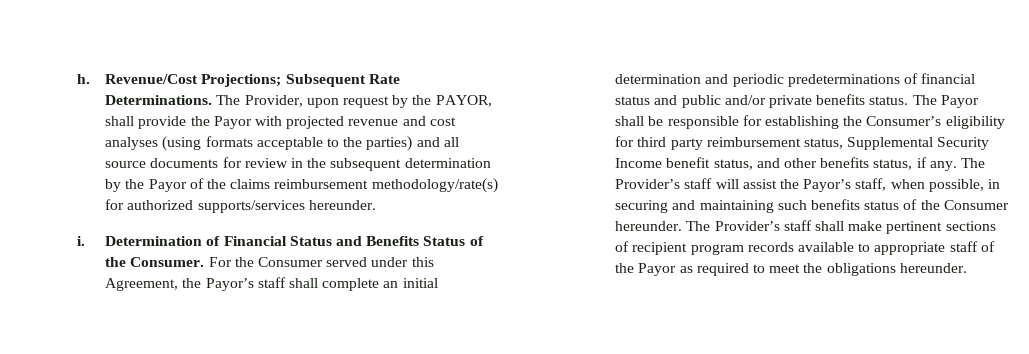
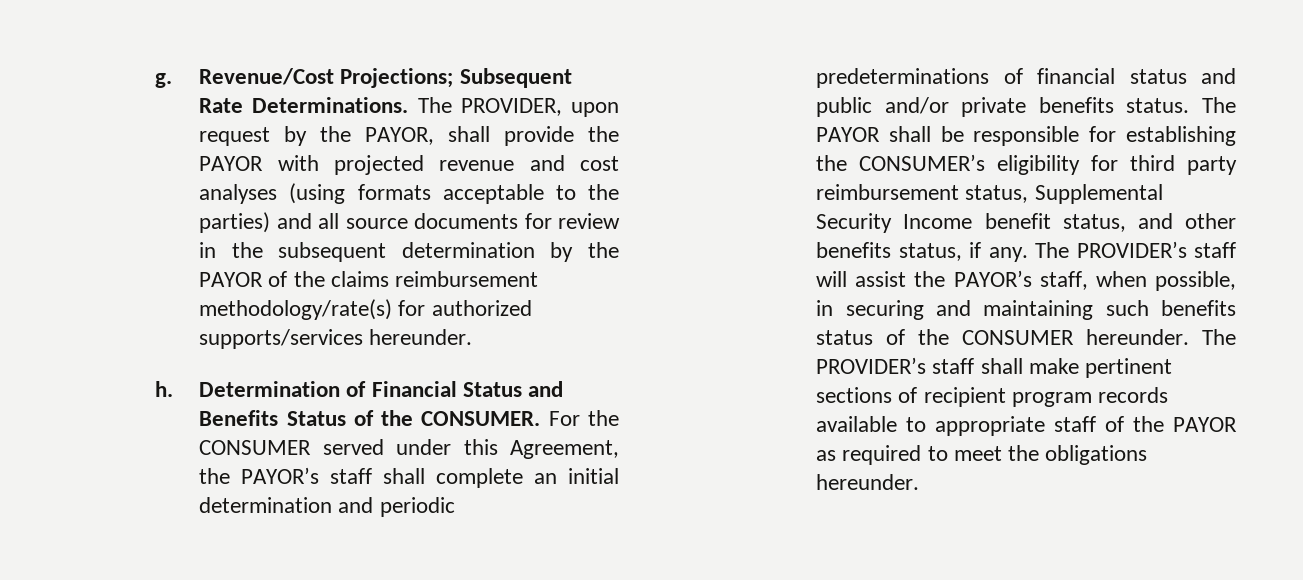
[77,74,91,84] h. -> [155,73,173,88] g.
[244,95,303,107] Provider, -> [460,98,562,116] PROVIDER,
[213,116,252,129] Payor -> [199,156,264,171] PAYOR
[148,179,187,192] Payor -> [199,272,264,287] PAYOR
[77,236,86,246] i. -> [155,381,174,397] h.
[130,257,205,267] Consumer. -> [421,411,541,426] CONSUMER.
[257,257,323,267] Consumer -> [199,440,312,455] CONSUMER
[205,278,254,291] Payor’s -> [241,467,320,484] PAYOR’s
[940,95,979,108] Payor -> [816,127,881,142] PAYOR
[866,116,942,126] Consumer’s -> [859,154,986,171] CONSUMER’s
[615,179,681,189] Provider’s -> [1076,241,1187,258] PROVIDER’s
[803,179,852,192] Payor’s -> [953,270,1032,287] PAYOR’s
[943,200,1009,210] Consumer -> [962,330,1075,345] CONSUMER
[714,221,780,231] Provider’s -> [816,357,927,374] PROVIDER’s
[638,263,677,276] Payor -> [1173,417,1237,432] PAYOR

